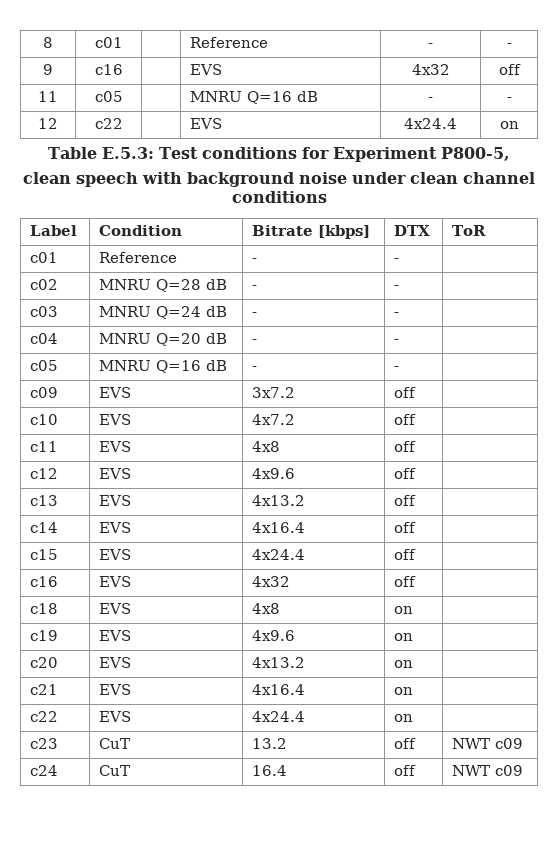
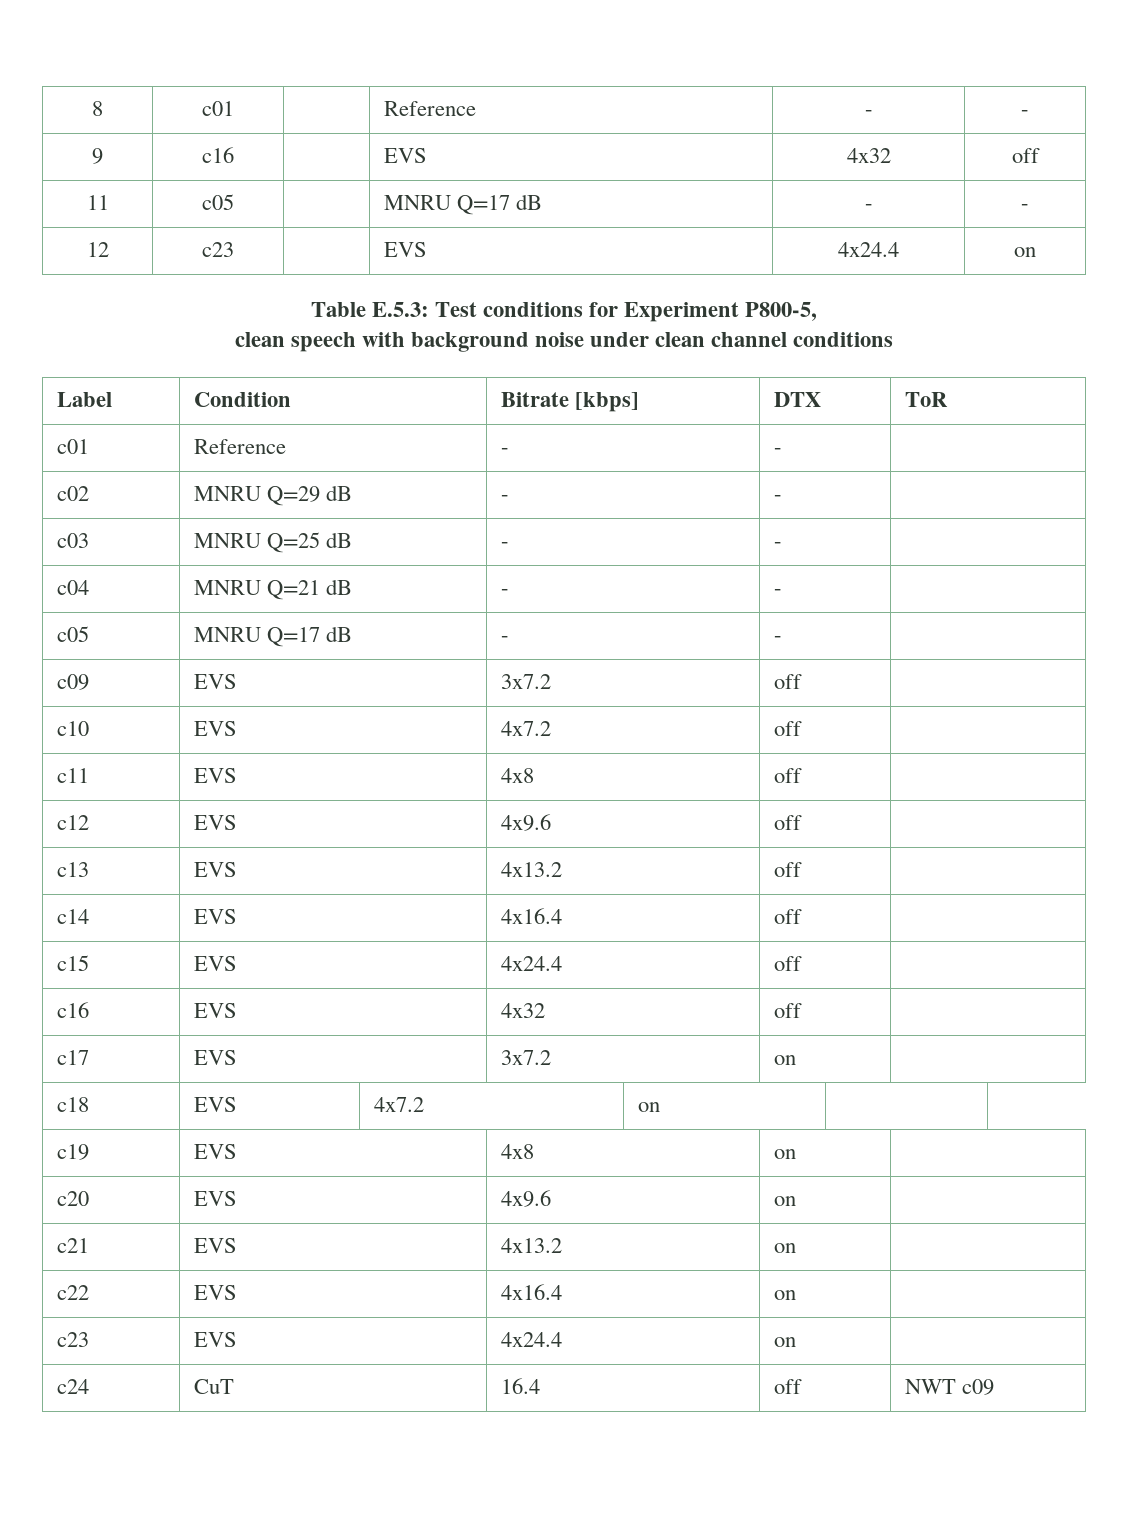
[247,91,293,104] Q=16 -> [456,195,510,215] Q=17
[94,118,123,129] c22 -> [202,242,234,257] c23
[156,279,202,292] Q=28 -> [266,486,320,506] Q=29
[156,306,202,319] Q=24 -> [266,532,320,553] Q=25
[156,333,202,346] Q=20 -> [266,580,320,600] Q=21
[156,360,202,373] Q=16 -> [266,627,320,647] Q=17
[30,603,59,614] c18 -> [56,1050,89,1065] [193,1050,237,1065] [500,1050,551,1065] [773,1055,796,1065] [56,1097,89,1112] [193,1097,237,1112] [373,1097,424,1112] [637,1102,660,1112] [56,1144,89,1160] c17 | EVS | 3x7.2 | on | // c18 | EVS | 4x7.2 | on | // c19
[30,630,59,641] c19 -> [56,1191,89,1206] c20
[30,657,59,668] c20 -> [56,1238,89,1253] c21
[30,684,59,695] c21 -> [56,1285,89,1300] c22
[30,711,59,722] c22 -> [56,1332,89,1347] c23
[30,738,59,749] [99,738,131,749] [252,738,288,749] [394,738,417,749] [452,738,524,749] // c23 | CuT | 13.2 | off | NWT c09 -> (796, 1342) none

